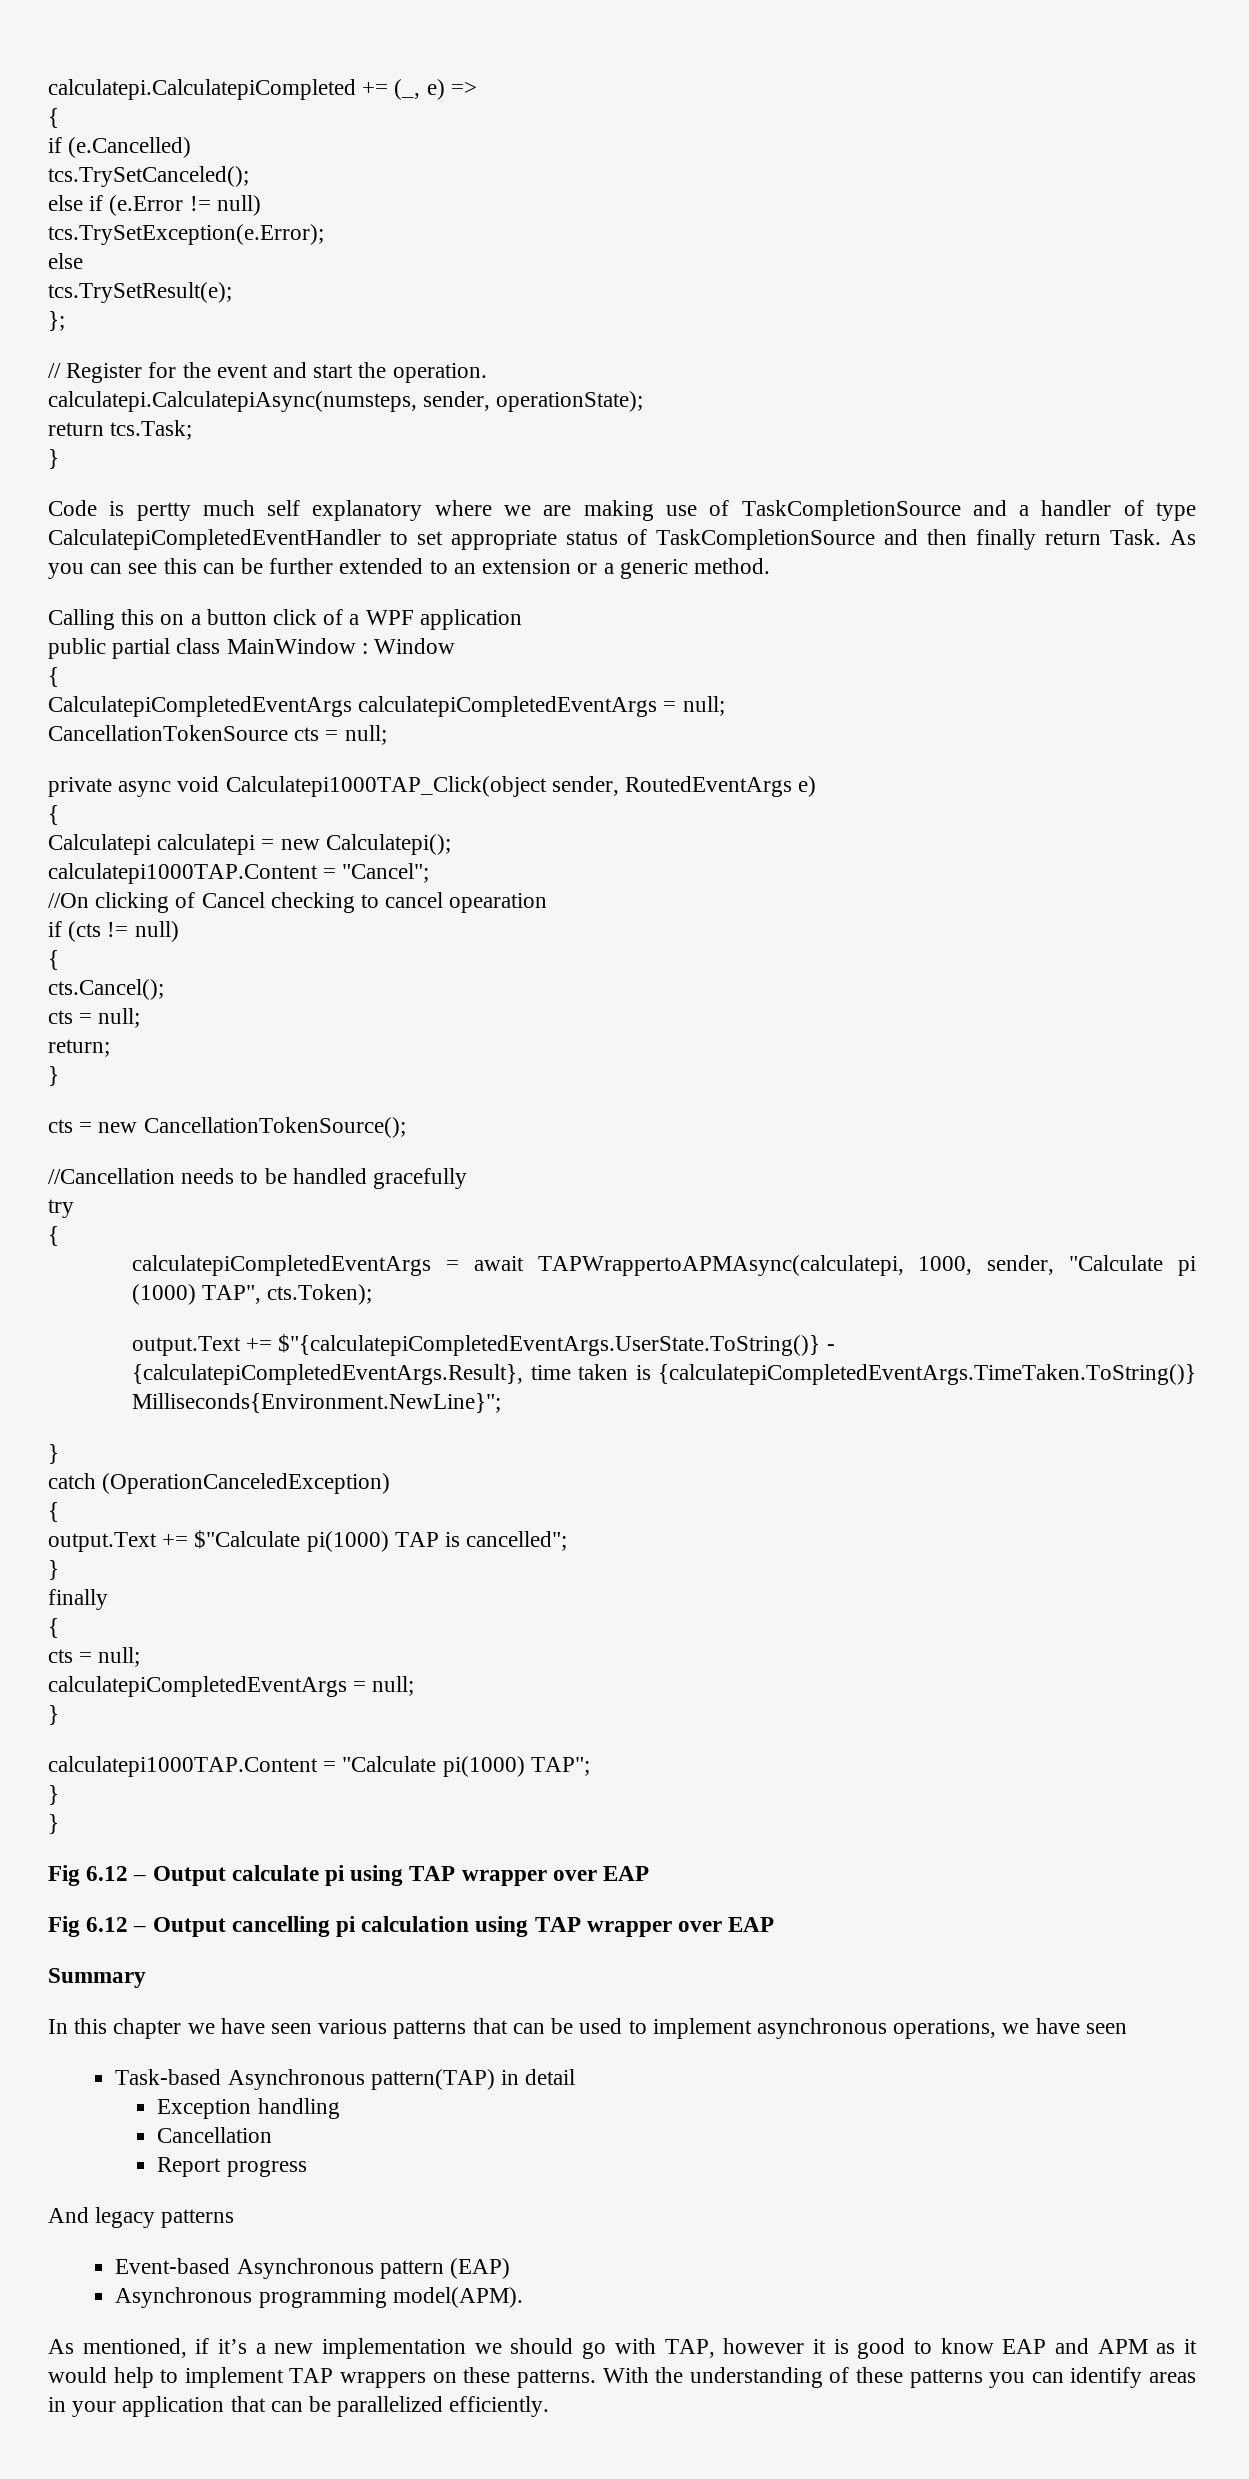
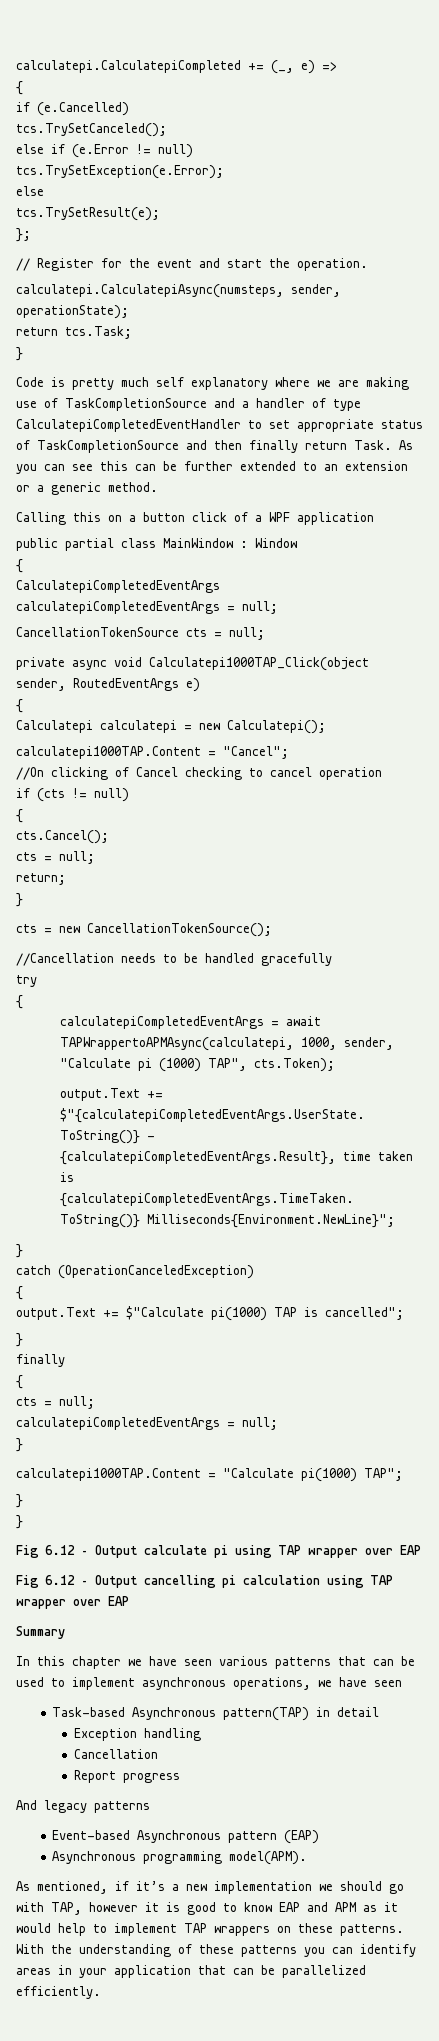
[136,502,191,521] pertty -> [72,378,114,390] pretty
[449,893,548,913] opearation -> [319,767,382,780] operation

